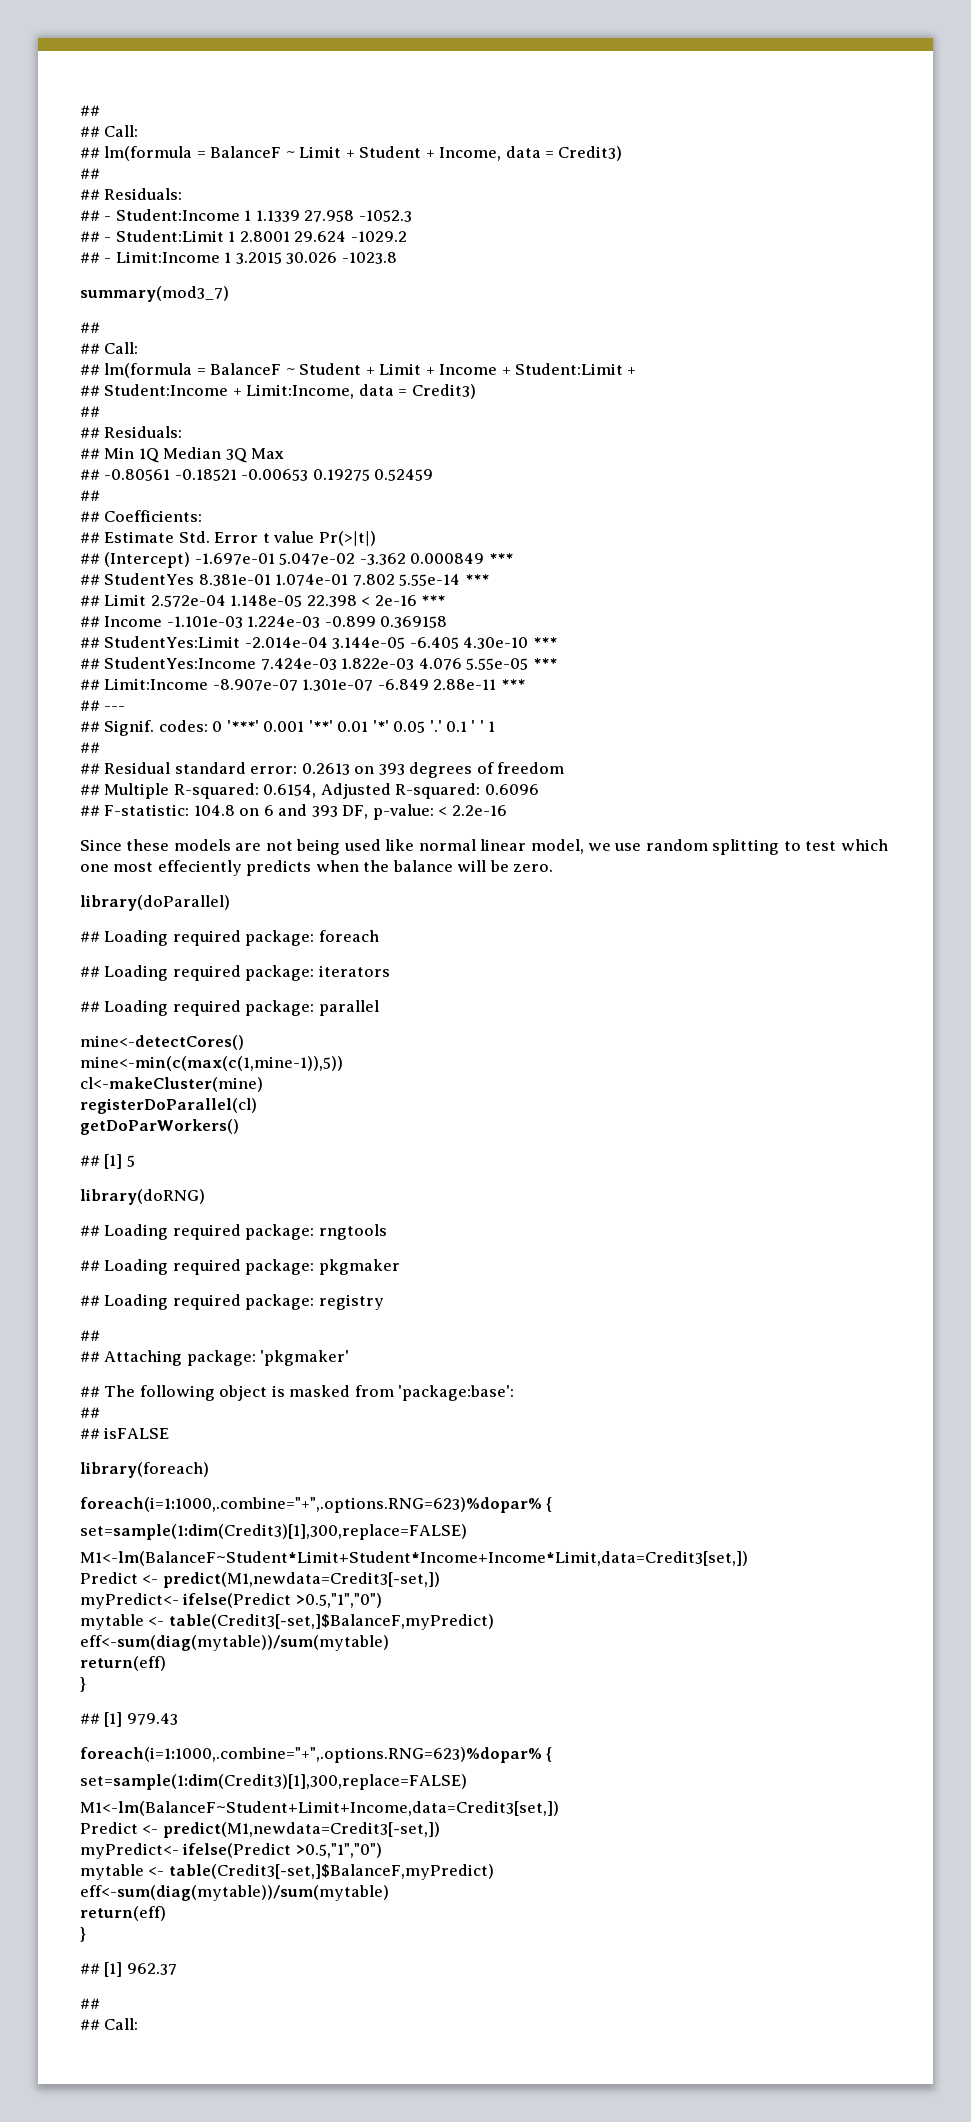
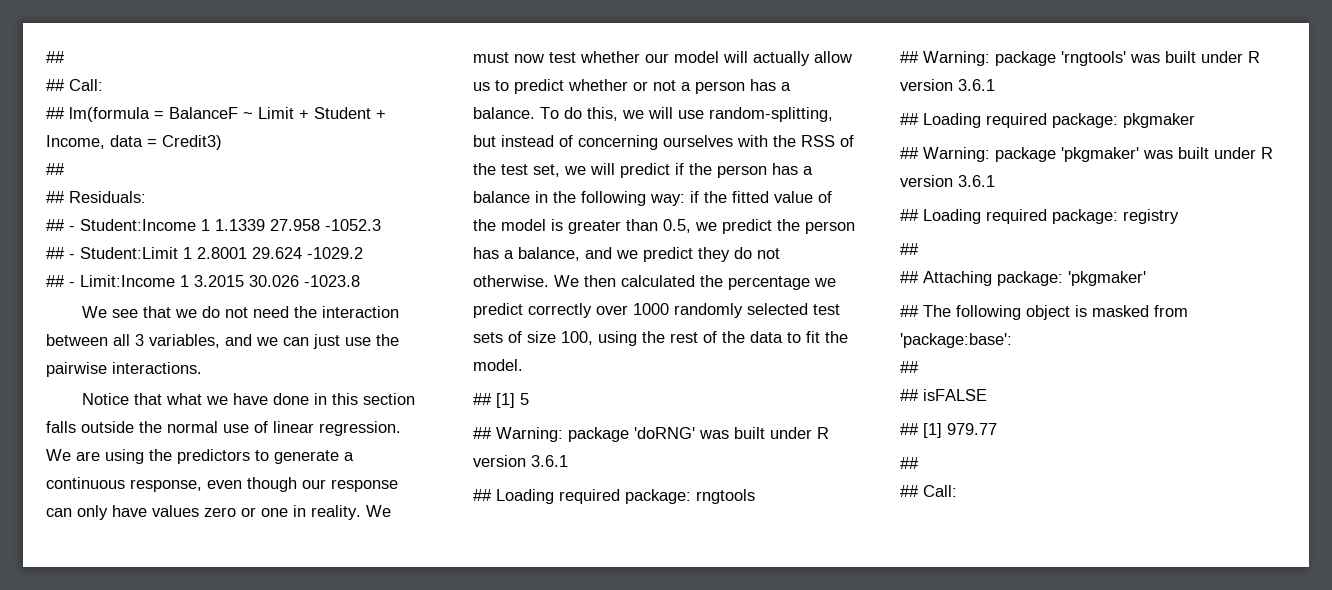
[80,286,229,302] [80,322,100,333] [80,342,139,354] [80,363,637,378] [80,384,476,399] [80,406,100,417] [80,426,183,438] [80,447,285,463] [80,469,434,481] [80,490,100,501] [80,510,203,522] [80,531,376,546] [80,552,513,568] [80,573,489,586] [80,594,446,607] [80,616,448,628] [80,636,557,649] [80,657,557,670] [80,678,525,691] [80,700,126,711] [80,720,496,736] [80,742,100,753] [80,762,565,778] [80,783,539,799] [80,804,507,820] [80,839,888,855] [80,860,554,876] [80,895,230,911] [80,930,379,946] [80,965,390,981] [80,1000,379,1016] [80,1035,244,1050] [80,1056,343,1071] [80,1077,263,1092] [80,1098,257,1114] [80,1119,239,1135] [80,1154,135,1169] [80,1189,205,1205] summary(mod3_7) // ## // ## Call: // ## lm(formula = BalanceF ~ Student + Limit + Income + Student:Limit + // ## Student:Income + Limit:Income, data = Credit3) // ## // ## Residuals: // ## Min 1Q Median 3Q Max // ## -0.80561 -0.18521 -0.00653 0.19275 0.52459 // ## // ## Coefficients: // ## Estimate Std. Error t value Pr(>|t|) // ## (Intercept) -1.697e-01 5.047e-02 -3.362 0.000849 *** // ## StudentYes 8.381e-01 1.074e-01 7.802 5.55e-14 *** // ## Limit 2.572e-04 1.148e-05 22.398 < 2e-16 *** // ## Income -1.101e-03 1.224e-03 -0.899 0.369158 // ## StudentYes:Limit -2.014e-04 3.144e-05 -6.405 4.30e-10 *** // ## StudentYes:Income 7.424e-03 1.822e-03 4.076 5.55e-05 *** // ## Limit:Income -8.907e-07 1.301e-07 -6.849 2.88e-11 *** // ## --- // ## Signif. codes: 0 '***' 0.001 '**' 0.01 '*' 0.05 '.' 0.1 ' ' 1 // ## // ## Residual standard error: 0.2613 on 393 degrees of freedom // ## Multiple R-squared: 0.6154, Adjusted R-squared: 0.6096 // ## F-statistic: 104.8 on 6 and 393 DF, p-value: < 2.2e-16 // Since these models are not being used like normal linear model, we use random splitting to test which one most effeciently predicts when the balance will be zero. // library(doParallel) // ## Loading required package: foreach // ## Loading required package: iterators // ## Loading required package: parallel // mine<-detectCores() // mine<-min(c(max(c(1,mine-1)),5)) // cl<-makeCluster(mine) // registerDoParallel(cl) // getDoParWorkers() // ## [1] 5 // library(doRNG) -> [82,306,400,318] [46,334,399,349] [46,362,202,377] [82,393,416,405] [46,421,401,436] [46,449,354,464] [46,477,398,492] [46,505,391,520] [473,51,852,66] [473,79,791,94] [473,107,833,122] [473,135,854,150] [473,163,813,178] [473,191,832,206] [473,219,855,234] [473,247,780,262] [473,275,836,290] [473,303,840,318] [473,331,848,346] [473,359,523,371] [473,393,529,408] [473,427,829,442] [473,455,568,467] We see that we do not need the interaction between all 3 variables, and we can just use the pairwise interactions. // Notice that what we have done in this section falls outside the normal use of linear regression. We are using the predictors to generate a continuous response, even though our response can only have values zero or one in reality. We must now test whether our model will actually allow us to predict whether or not a person has a balance. To do this, we will use random-splitting, but instead of concerning ourselves with the RSS of the test set, we will predict if the person has a balance in the following way: if the fitted value of the model is greater than 0.5, we predict the person has a balance, and we predict they do not otherwise. We then calculated the percentage we predict correctly over 1000 randomly selected test sets of size 100, using the rest of the data to fit the model. // ## [1] 5 // ## Warning: package 'doRNG' was built under R version 3.6.1
(387, 1232) none -> [900,51,1260,66] [900,79,995,91] // ## Warning: package 'rngtools' was built under R version 3.6.1
(400, 1267) none -> [900,147,1273,162] [900,175,995,187] // ## Warning: package 'pkgmaker' was built under R version 3.6.1
[80,1462,209,1478] [80,1497,553,1513] [80,1524,467,1540] [80,1551,748,1566] [80,1572,440,1588] [80,1593,382,1609] [80,1614,494,1630] [80,1635,389,1651] [80,1656,166,1671] [80,1677,86,1692] [80,1712,178,1727] [80,1747,553,1763] [80,1774,467,1790] [80,1801,559,1816] [80,1822,440,1838] [80,1843,382,1859] [80,1864,494,1880] [80,1885,389,1901] [80,1906,166,1921] [80,1927,86,1942] [80,1962,177,1977] library(foreach) // foreach(i=1:1000,.combine="+",.options.RNG=623)%dopar% { // set=sample(1:dim(Credit3)[1],300,replace=FALSE) // M1<-lm(BalanceF~Student*Limit+Student*Income+Income*Limit,data=Credit3[set,]) // Predict <- predict(M1,newdata=Credit3[-set,]) // myPredict<- ifelse(Predict >0.5,"1","0") // mytable <- table(Credit3[-set,]$BalanceF,myPredict) // eff<-sum(diag(mytable))/sum(mytable) // return(eff) // } // ## [1] 979.43 // foreach(i=1:1000,.combine="+",.options.RNG=623)%dopar% { // set=sample(1:dim(Credit3)[1],300,replace=FALSE) // M1<-lm(BalanceF~Student+Limit+Income,data=Credit3[set,]) // Predict <- predict(M1,newdata=Credit3[-set,]) // myPredict<- ifelse(Predict >0.5,"1","0") // mytable <- table(Credit3[-set,]$BalanceF,myPredict) // eff<-sum(diag(mytable))/sum(mytable) // return(eff) // } // ## [1] 962.37 -> [900,423,997,438] ## [1] 979.77

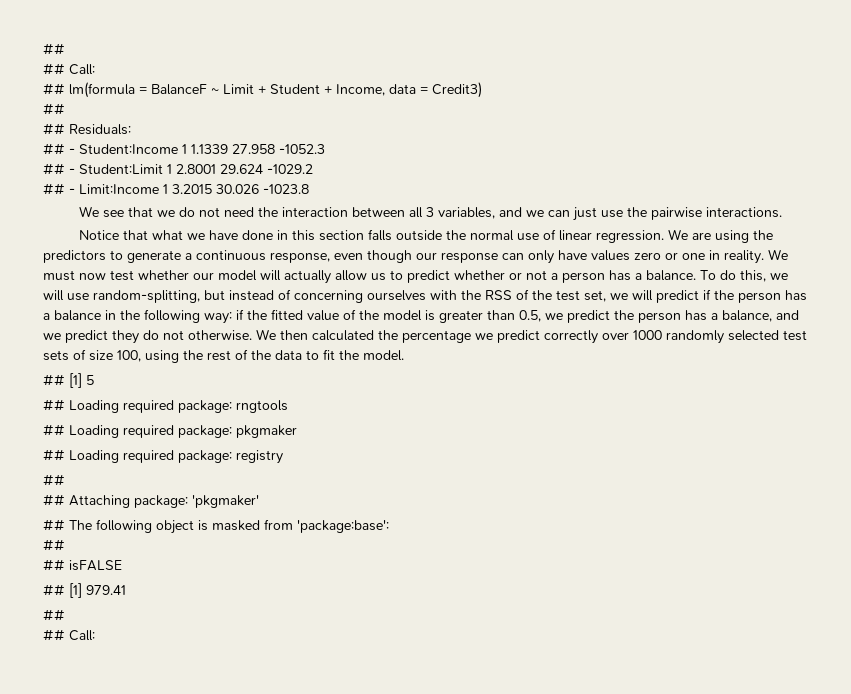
[473,427,829,442] [473,455,568,467] // ## Warning: package 'doRNG' was built under R version 3.6.1 -> (94, 380) none
[900,51,1260,66] [900,79,995,91] // ## Warning: package 'rngtools' was built under R version 3.6.1 -> (288, 406) none
[900,147,1273,162] [900,175,995,187] // ## Warning: package 'pkgmaker' was built under R version 3.6.1 -> (297, 431) none
[947,423,997,435] 979.77 -> [86,585,126,595] 979.41

